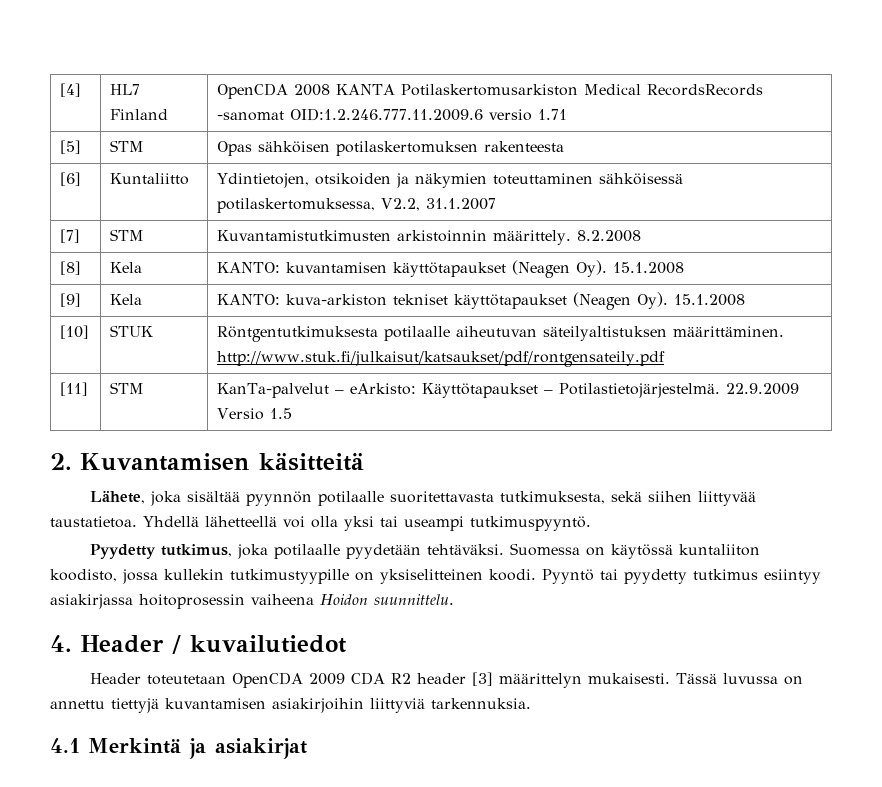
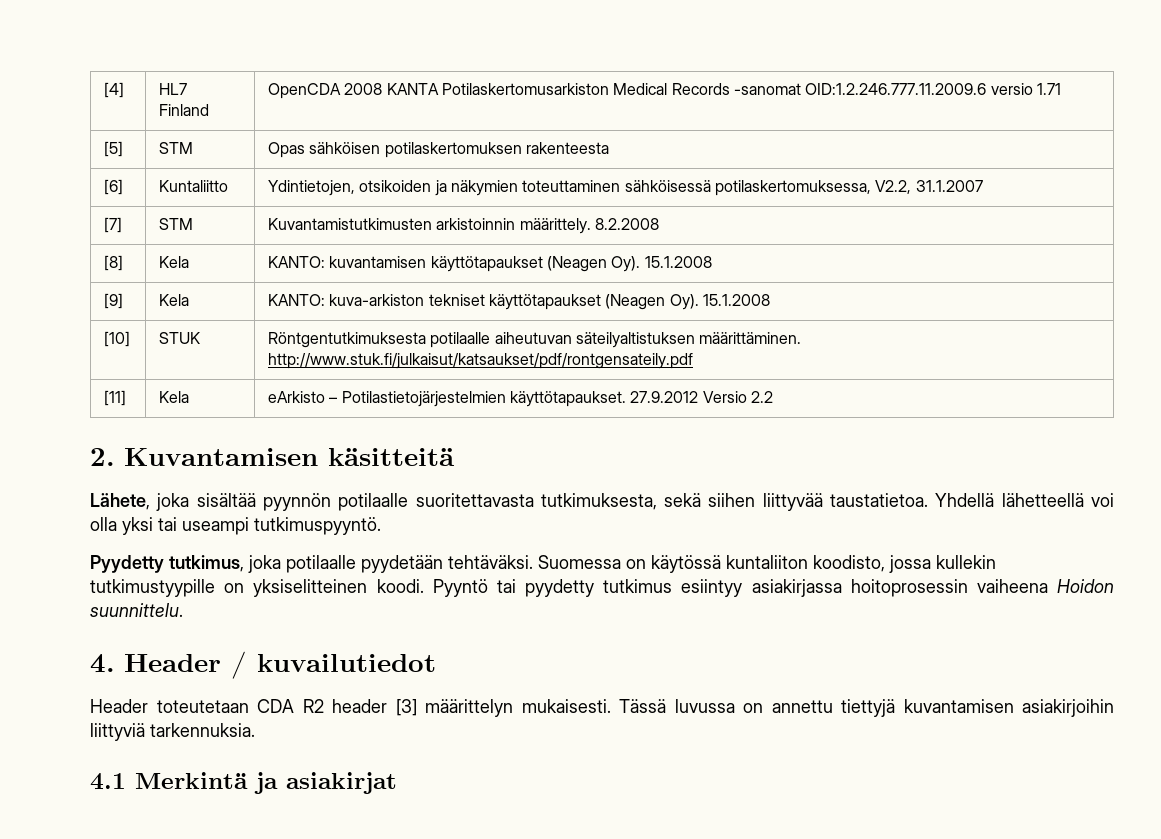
[647,84,764,96] RecordsRecords -> [671,83,730,95] Records
[110,382,145,394] [217,383,800,398] [217,408,293,420] STM | KanTa-palvelut – eArkisto: Käyttötapaukset – Potilastietojärjestelmä. 22.9.2009 Versio 1.5 -> [159,391,190,403] [268,391,773,407] Kela | eArkisto – Potilastietojärjestelmien käyttötapaukset. 27.9.2012 Versio 2.2
[231,672,345,688] OpenCDA 2009 -> (249, 706) none

